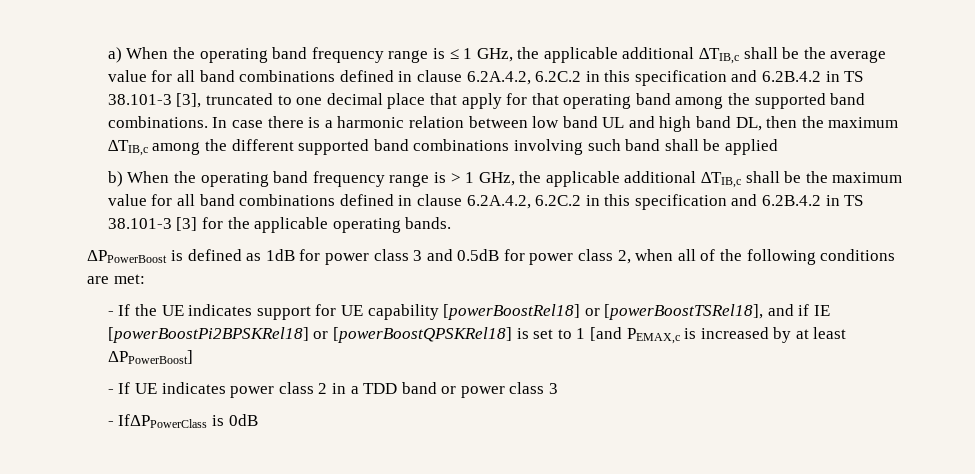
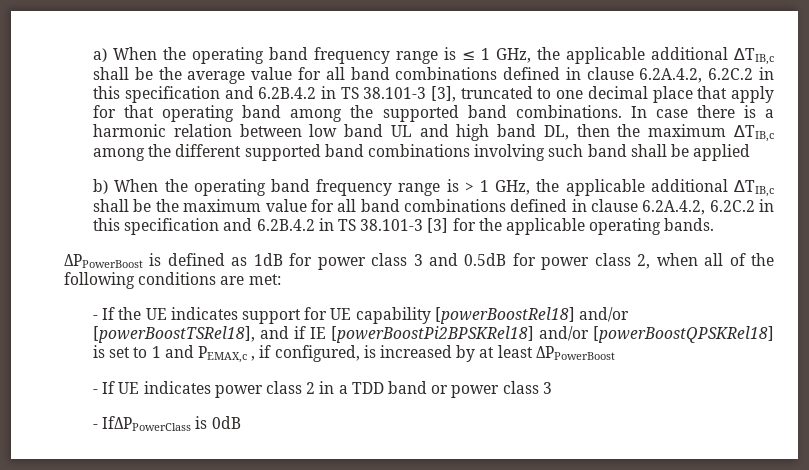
[584,308,600,316] or -> [578,307,629,322] and/or
[313,331,329,339] or -> [539,326,590,341] and/or
[589,327,680,344] [and PEMAX,c -> [164,345,360,363] and PEMAX,c , if configured,
[107,350,193,364] ΔPPowerBoost] -> [535,346,615,360] ΔPPowerBoost

